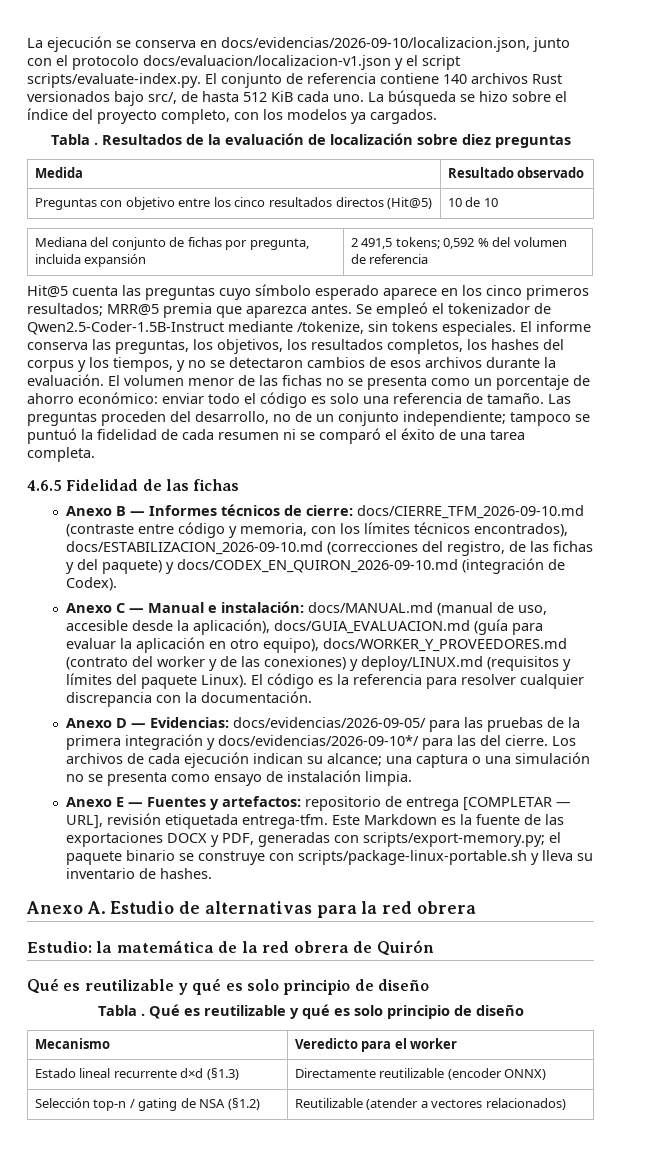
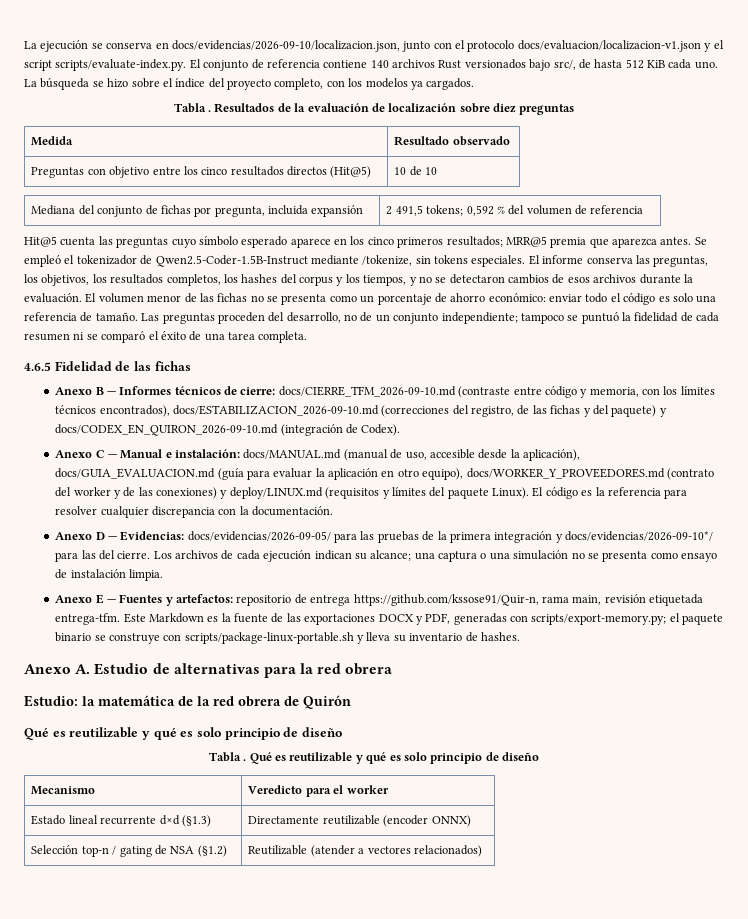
[462,797,571,811] [65,815,103,829] [COMPLETAR — URL], -> [353,594,602,606] https://github.com/kssose91/Quir-n, rama main,

